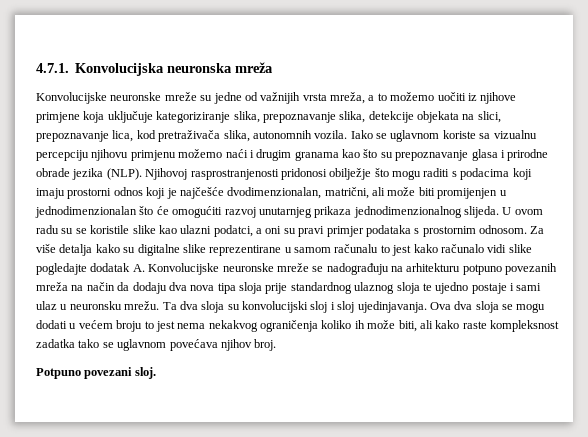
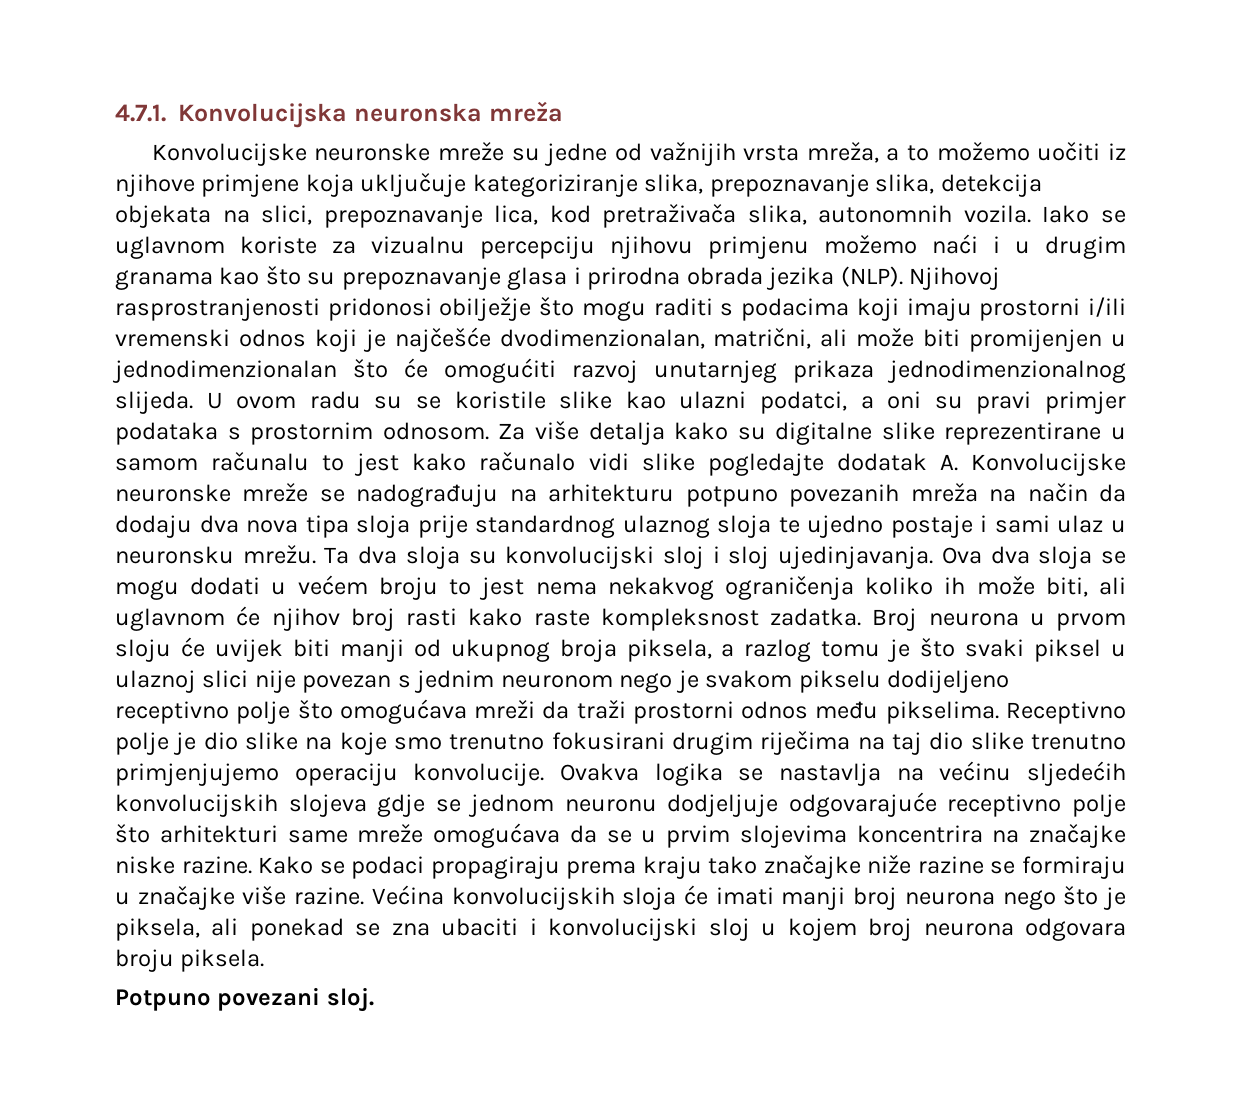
[368,111,414,123] detekcije -> [940,174,1042,197] detekcija
[479,133,491,139] sa -> [332,241,356,254] za
(254, 154) none -> [1015,241,1030,254] u
[507,149,549,161] [36,168,70,177] prirodne obrade -> [587,267,763,290] prirodna obrada
(112, 193) none -> [1088,297,1127,317] [115,329,230,347] i/ili vremenski
[435,320,559,332] [36,339,277,351] kako raste kompleksnost zadatka tako se uglavnom povećava njihov broj. -> [115,606,1126,631] [115,637,1126,662] [115,670,1010,693] [115,699,1126,724] [115,731,1127,755] [115,761,1126,786] [115,792,1126,817] [115,823,1126,848] [115,855,1126,879] [115,885,1126,910] [115,918,1126,941] [115,949,265,972] uglavnom će njihov broj rasti kako raste kompleksnost zadatka. Broj neurona u prvom sloju će uvijek biti manji od ukupnog broja piksela, a razlog tomu je što svaki piksel u ulaznoj slici nije povezan s jednim neuronom nego je svakom pikselu dodijeljeno receptivno polje što omogućava mreži da traži prostorni odnos među pikselima. Receptivno polje je dio slike na koje smo trenutno fokusirani drugim riječima na taj dio slike trenutno primjenjujemo operaciju konvolucije. Ovakva logika se nastavlja na većinu sljedećih konvolucijskih slojeva gdje se jednom neuronu dodjeljuje odgovarajuće receptivno polje što arhitekturi same mreže omogućava da se u prvim slojevima koncentrira na značajke niske razine. Kako se podaci propagiraju prema kraju tako značajke niže razine se formiraju u značajke više razine. Većina konvolucijskih sloja će imati manji broj neurona nego što je piksela, ali ponekad se zna ubaciti i konvolucijski sloj u kojem broj neurona odgovara broju piksela.

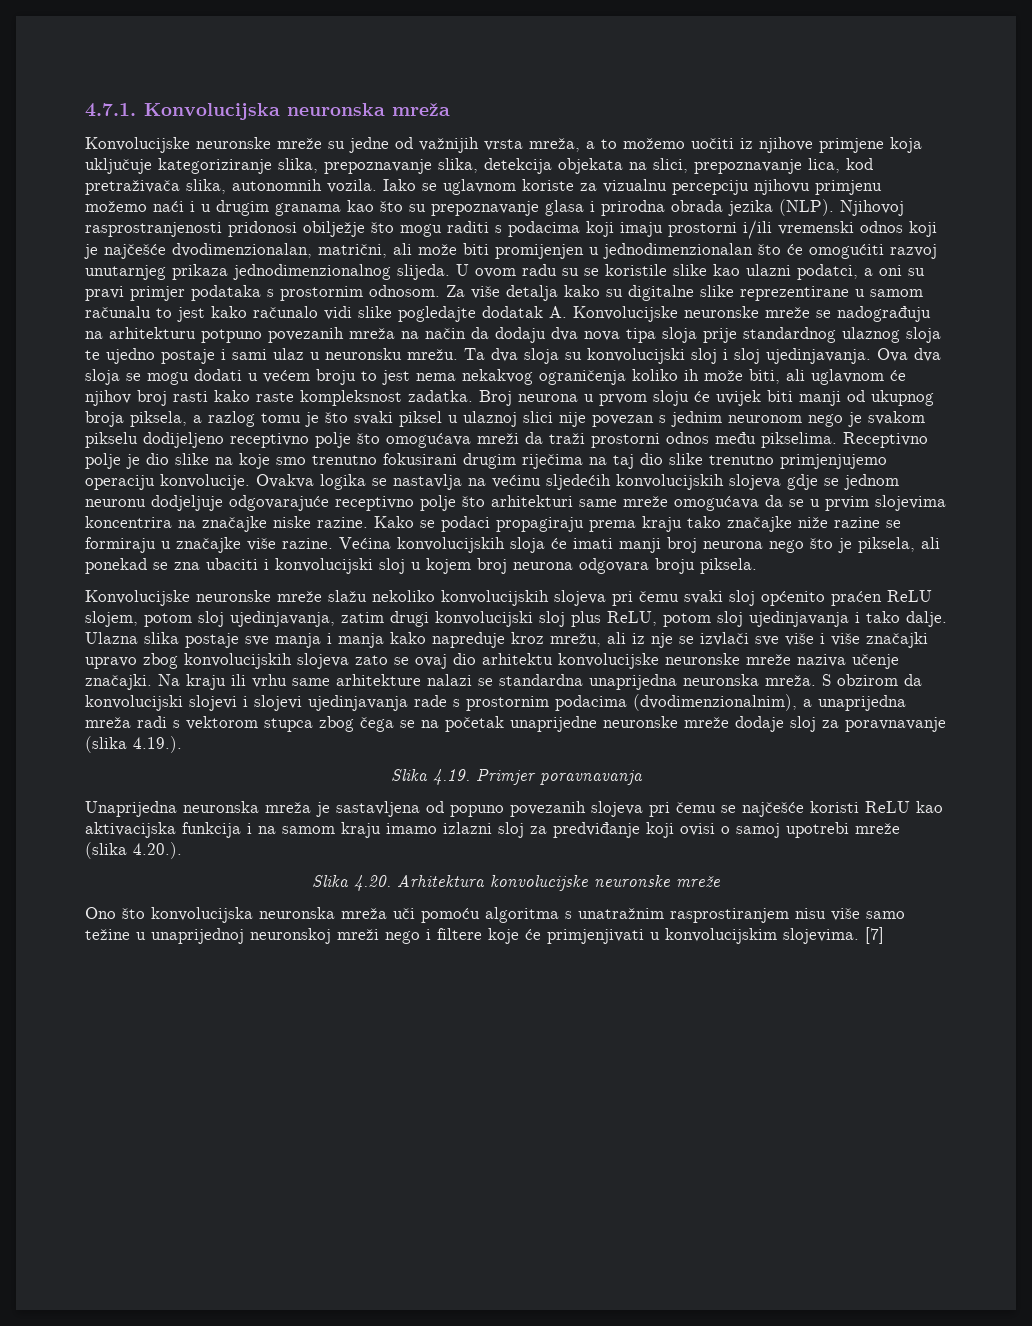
[115,987,374,1012] Potpuno povezani sloj. -> [85,590,932,606] [85,611,947,627] [85,632,928,648] [85,653,899,669] [85,674,922,690] [85,694,906,711] [85,716,946,732] [85,736,182,753] [390,769,643,785] [85,801,943,817] [85,822,900,838] [85,842,182,859] [312,875,720,891] [85,907,905,923] [85,927,884,944] Konvolucijske neuronske mreže slažu nekoliko konvolucijskih slojeva pri čemu svaki sloj općenito praćen ReLU slojem, potom sloj ujedinjavanja, zatim drugi konvolucijski sloj plus ReLU, potom sloj ujedinjavanja i tako dalje. Ulazna slika postaje sve manja i manja kako napreduje kroz mrežu, ali iz nje se izvlači sve više i više značajki upravo zbog konvolucijskih slojeva zato se ovaj dio arhitektu konvolucijske neuronske mreže naziva učenje značajki. Na kraju ili vrhu same arhitekture nalazi se standardna unaprijedna neuronska mreža. S obzirom da konvolucijski slojevi i slojevi ujedinjavanja rade s prostornim podacima (dvodimenzionalnim), a unaprijedna mreža radi s vektorom stupca zbog čega se na početak unaprijedne neuronske mreže dodaje sloj za poravnavanje (slika 4.19.). // Slika 4.19. Primjer poravnavanja // Unaprijedna neuronska mreža je sastavljena od popuno povezanih slojeva pri čemu se najčešće koristi ReLU kao aktivacijska funkcija i na samom kraju imamo izlazni sloj za predviđanje koji ovisi o samoj upotrebi mreže (slika 4.20.). // Slika 4.20. Arhitektura konvolucijske neuronske mreže // Ono što konvolucijska neuronska mreža uči pomoću algoritma s unatražnim rasprostiranjem nisu više samo težine u unaprijednoj neuronskoj mreži nego i filtere koje će primjenjivati u konvolucijskim slojevima. [7]

